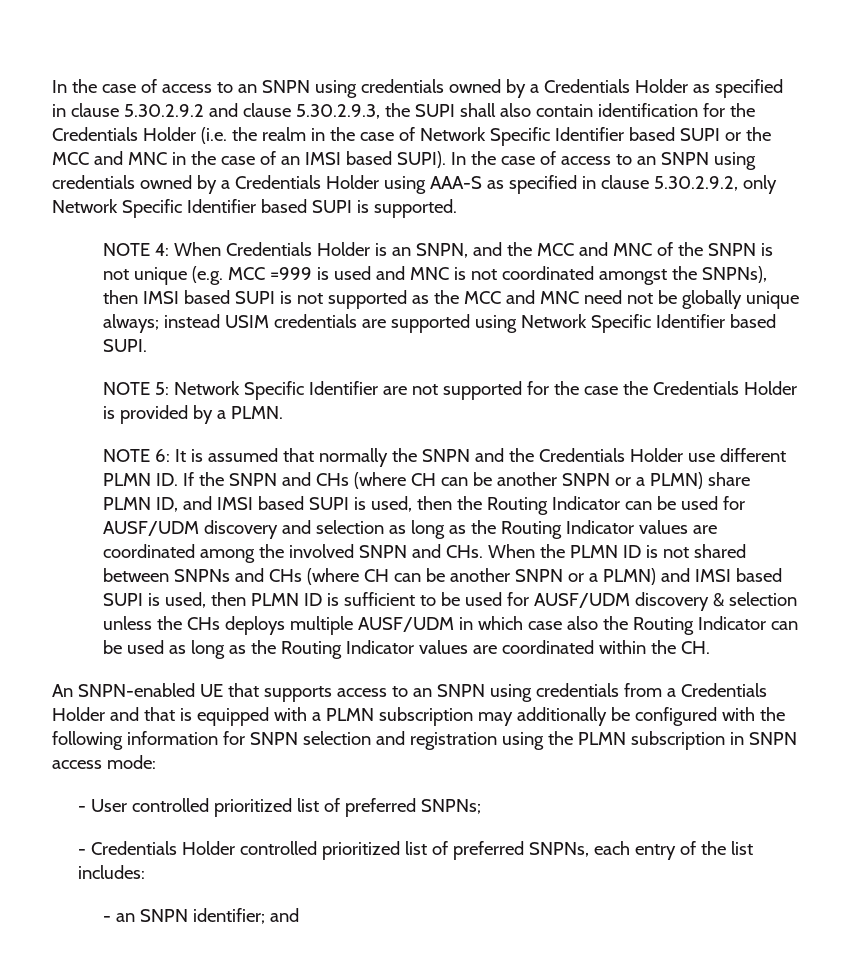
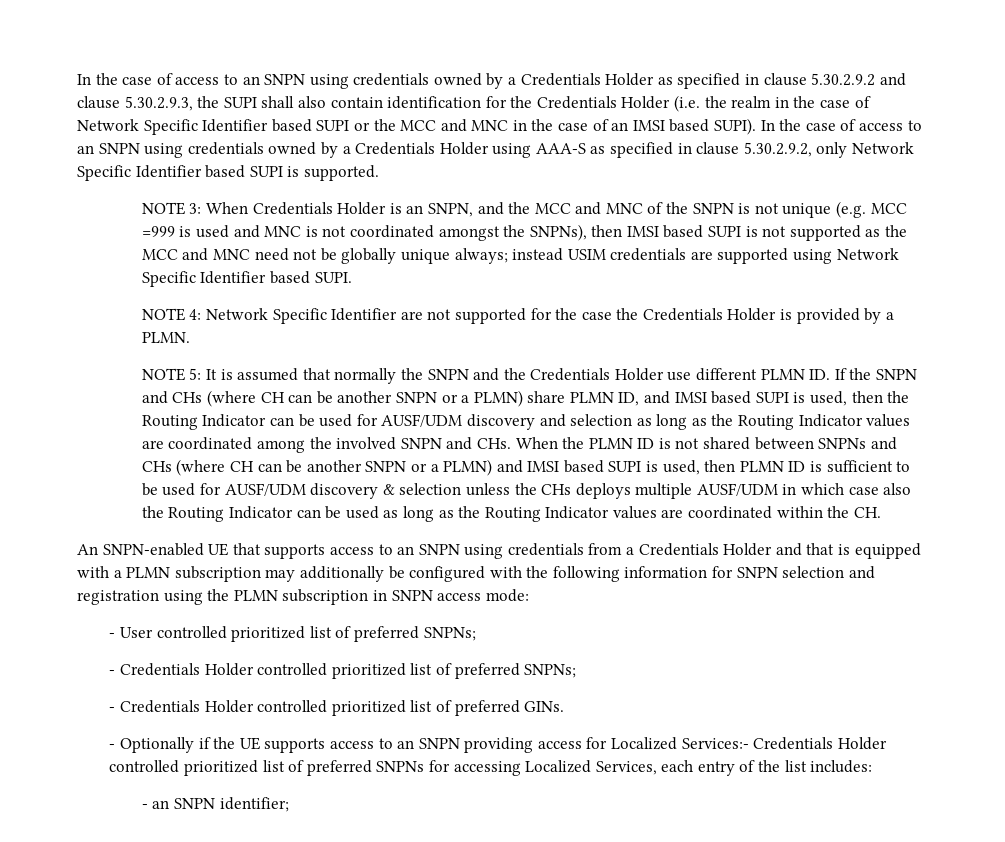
[155,243,170,256] 4: -> [189,203,202,214] 3:
[155,382,170,395] 5: -> [189,309,202,320] 4:
[155,449,171,462] 6: -> [189,368,202,380] 5:
[528,842,589,857] SNPNs, -> [524,664,577,678] [109,700,565,716] [109,737,887,753] [109,760,657,776] SNPNs; // - Credentials Holder controlled prioritized list of preferred GINs. // - Optionally if the UE supports access to an SNPN providing access for Localized Services:- Credentials Holder controlled prioritized list of preferred SNPNs for accessing Localized Services,
[270,908,300,922] and -> (289, 804) none

